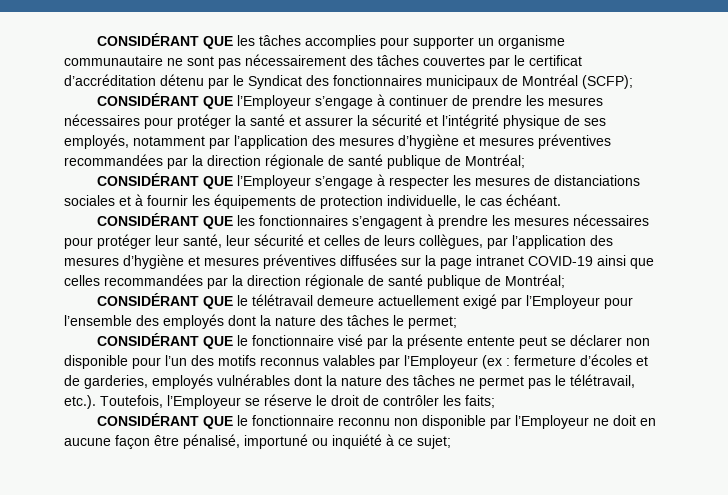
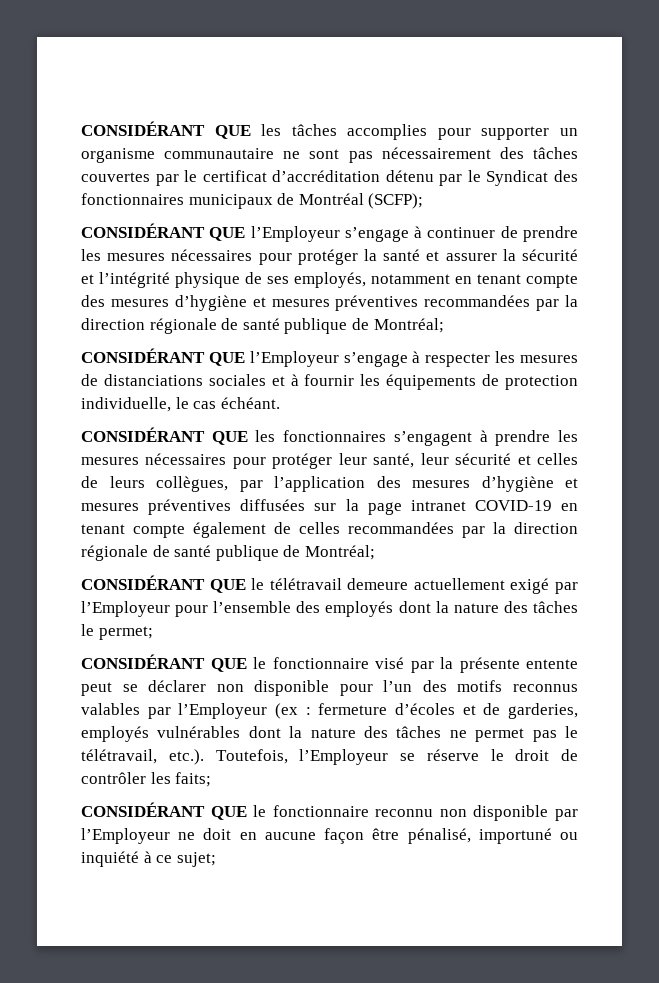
[209,135,308,149] par l’application -> [455,274,578,288] en tenant compte
[597,255,654,269] ainsi que -> [561,503,578,511] [81,522,291,538] en tenant compte également de

